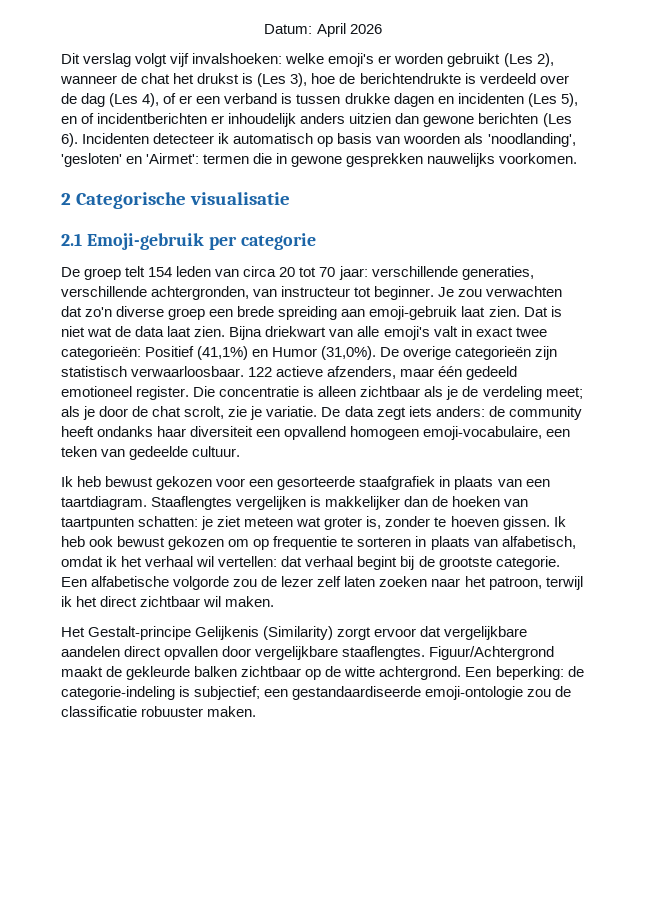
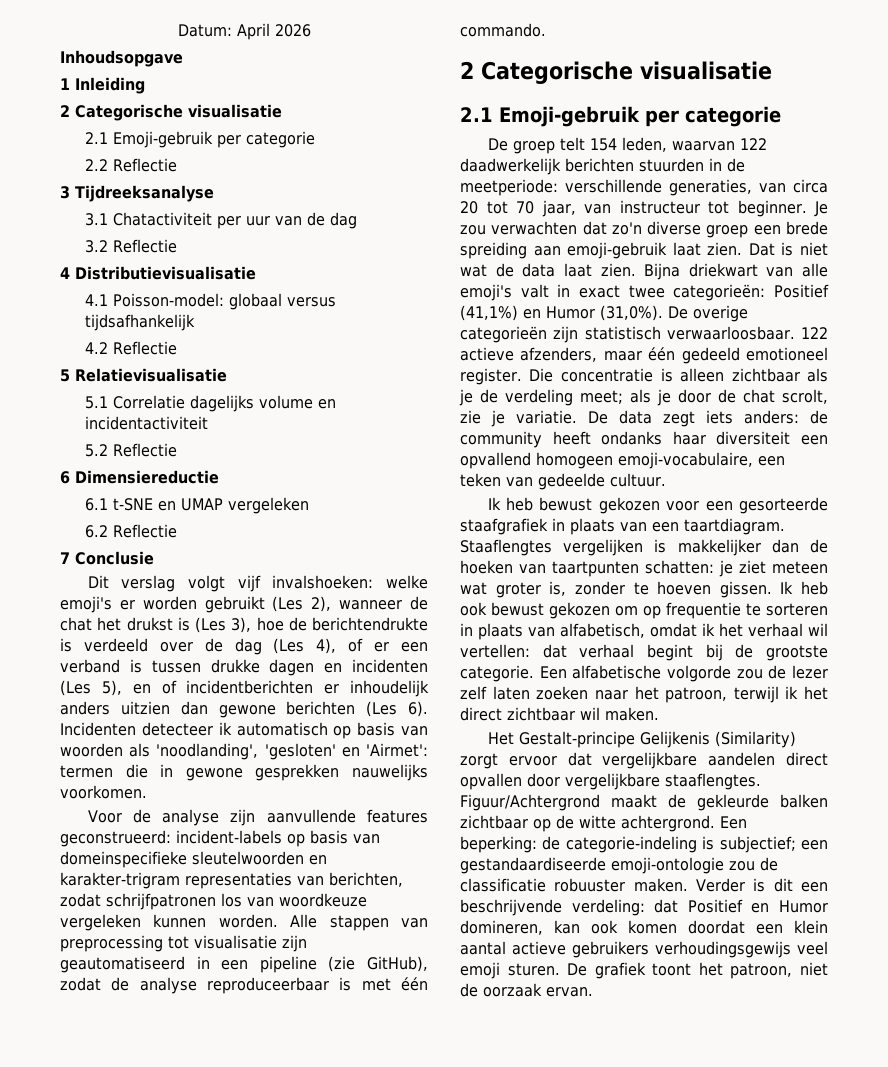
(382, 29) none -> [60,50,183,67] [60,77,145,94] [60,104,282,121] [85,131,316,148] [85,158,178,172] [60,185,214,202] [85,212,358,229] [85,239,178,253] [60,266,256,280] [85,293,337,310] [85,314,196,331] [85,341,178,355] [60,368,227,382] [85,395,337,412] [85,416,209,430] [85,443,178,457] [60,470,219,484] [85,497,310,514] [85,524,178,538] [60,551,154,565] // Inhoudsopgave // 1 Inleiding // 2 Categorische visualisatie // 2.1 Emoji-gebruik per categorie // 2.2 Reflectie // 3 Tijdreeksanalyse // 3.1 Chatactiviteit per uur van de dag // 3.2 Reflectie // 4 Distributievisualisatie // 4.1 Poisson-model: globaal versus tijdsafhankelijk // 4.2 Reflectie // 5 Relatievisualisatie // 5.1 Correlatie dagelijks volume en incidentactiviteit // 5.2 Reflectie // 6 Dimensiereductie // 6.1 t-SNE en UMAP vergeleken // 6.2 Reflectie // 7 Conclusie
(578, 158) none -> [87,809,428,826] [60,830,380,847] [60,851,327,868] [60,872,403,889] [60,893,367,910] [60,914,428,931] [60,935,307,952] [60,956,428,973] [60,977,428,994] [460,23,546,37] // Voor de analyse zijn aanvullende features geconstrueerd: incident-labels op basis van domeinspecifieke sleutelwoorden en karakter-trigram representaties van berichten, zodat schrijfpatronen los van woordkeuze vergeleken kunnen worden. Alle stappen van preprocessing tot visualisatie zijn geautomatiseerd in een pipeline (zie GitHub), zodat de analyse reproduceerbaar is met één commando.
[176,266,212,277] leden -> [621,137,767,152] [460,158,745,175] [460,179,752,196] leden, waarvan 122 daadwerkelijk berichten stuurden in de meetperiode: verschillende generaties,
[338,266,534,280] [61,286,250,300] jaar: verschillende generaties, verschillende achtergronden, -> [541,200,576,217] jaar,
(257, 711) none -> [696,878,828,892] [460,899,828,916] [460,920,828,935] [460,941,828,958] [460,962,828,979] [460,983,593,997] Verder is dit een beschrijvende verdeling: dat Positief en Humor domineren, kan ook komen doordat een klein aantal actieve gebruikers verhoudingsgewijs veel emoji sturen. De grafiek toont het patroon, niet de oorzaak ervan.

